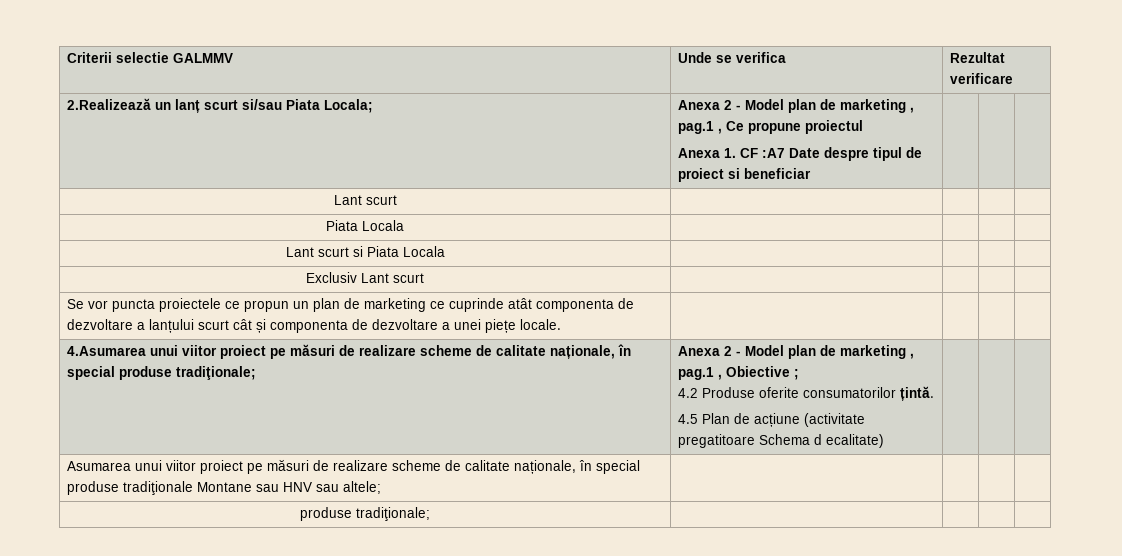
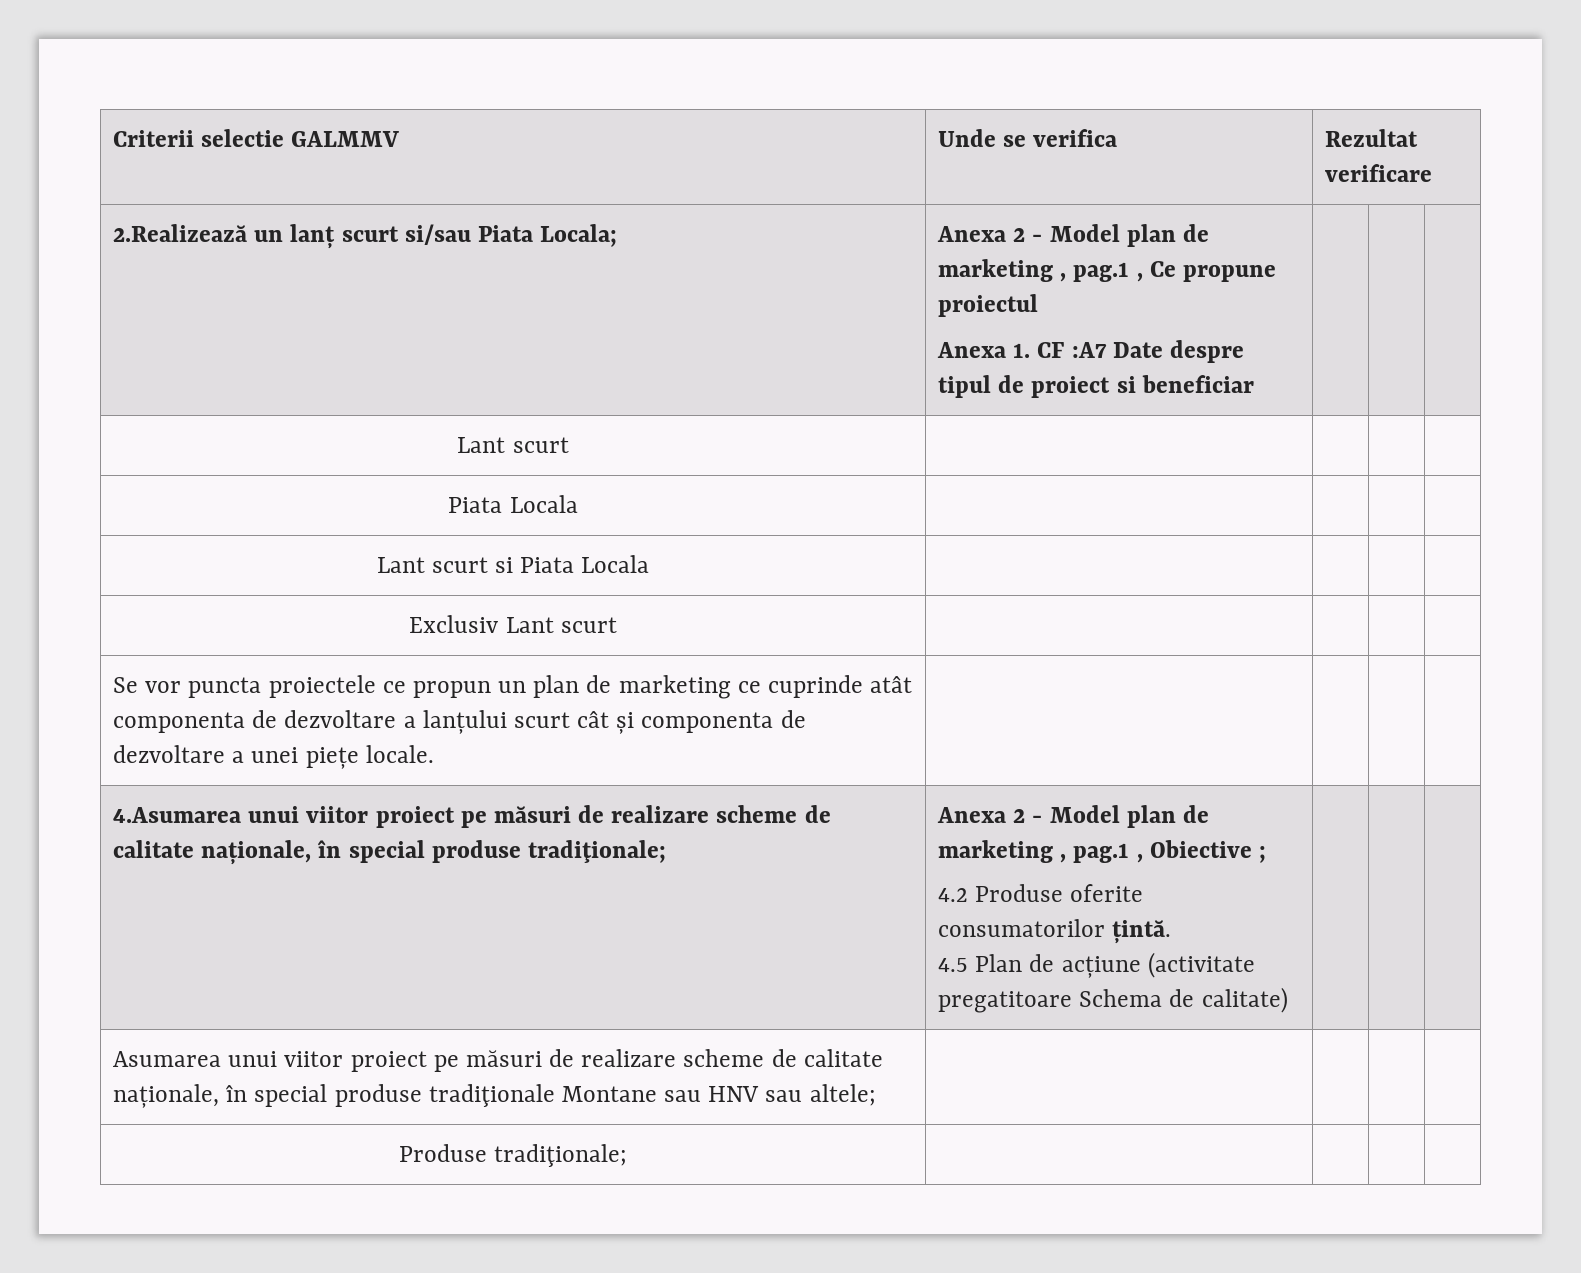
[813,434,884,448] d ecalitate) -> [1169,987,1288,1013] de calitate)
[300,507,352,521] produse -> [398,1144,487,1162] Produse

